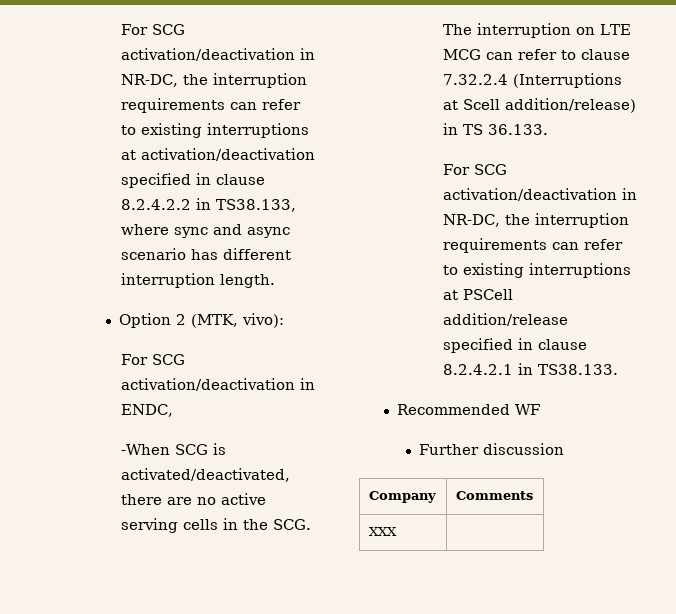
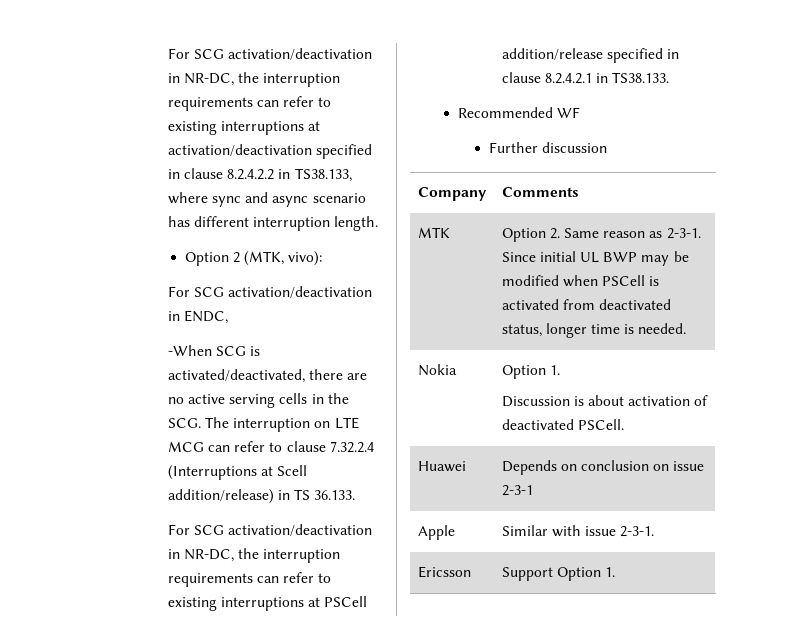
[368,527,397,536] XXX | -> [417,227,450,238] [501,228,701,242] [501,251,689,266] [501,275,660,287] [501,299,672,310] [501,323,687,338] [417,364,457,376] [501,365,560,379] [501,395,709,407] [501,419,624,430] [417,461,466,472] [501,460,705,475] [501,485,533,496] [417,525,455,540] [501,525,655,537] [417,566,471,578] [501,567,616,581] MTK | Option 2. Same reason as 2-3-1. Since initial UL BWP may be modified when PSCell is activated from deactivated status, longer time is needed. // Nokia | Option 1. // Discussion is about activation of deactivated PSCell. // Huawei | Depends on conclusion on issue 2-3-1 // Apple | Similar with issue 2-3-1. // Ericsson | Support Option 1.

